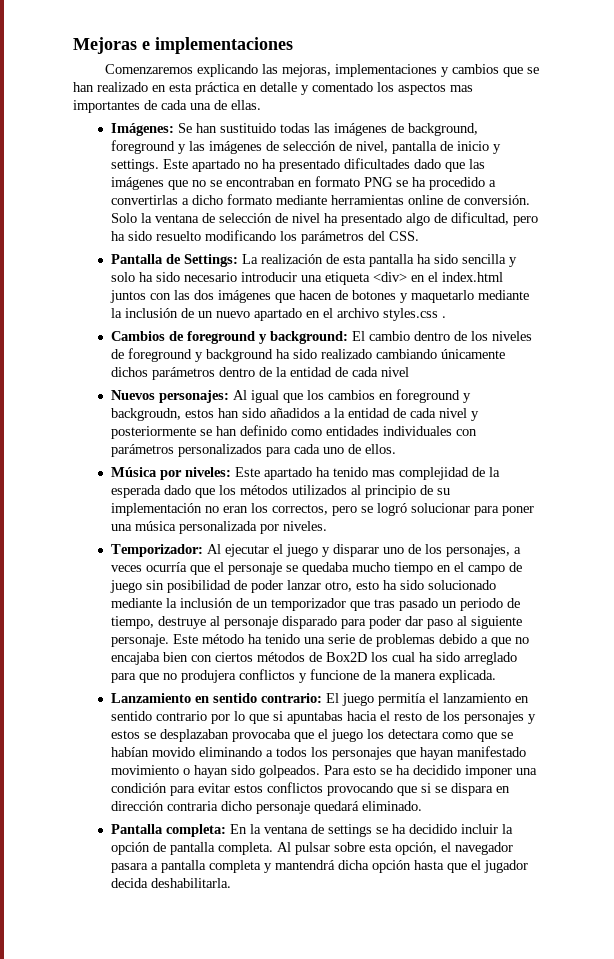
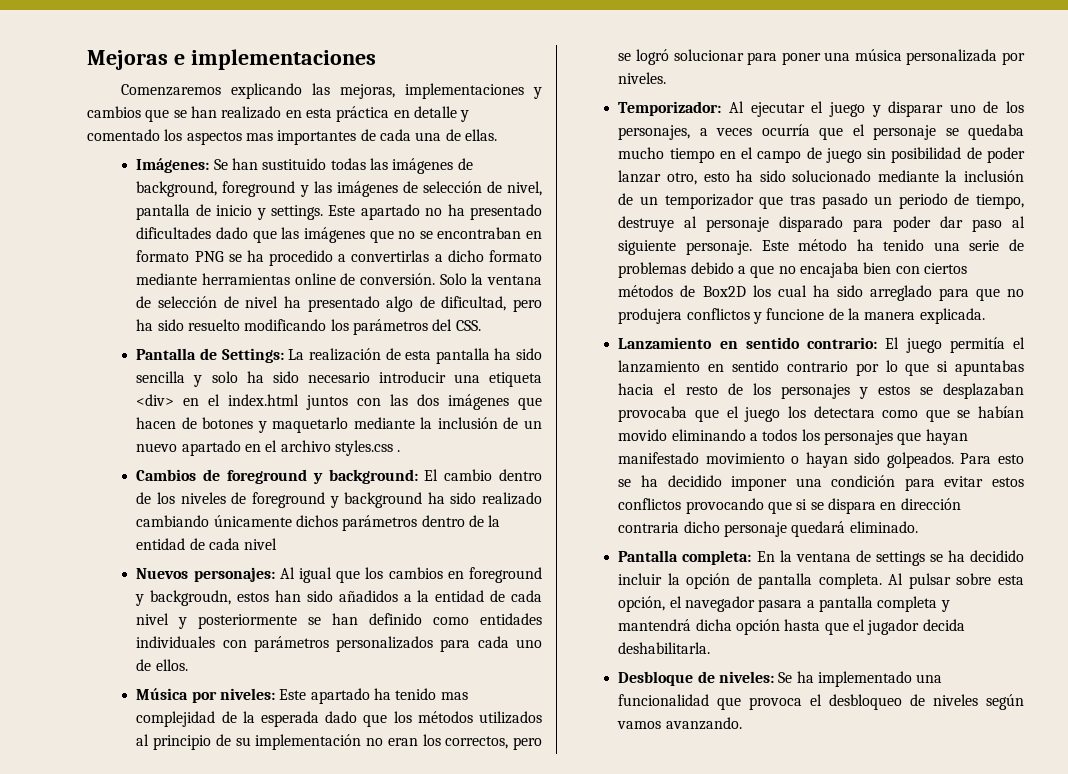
(232, 883) none -> [618,671,943,687] [618,694,1024,710] [617,717,742,730] // Desbloque de niveles: Se ha implementado una funcionalidad que provoca el desbloqueo de niveles según vamos avanzando.

